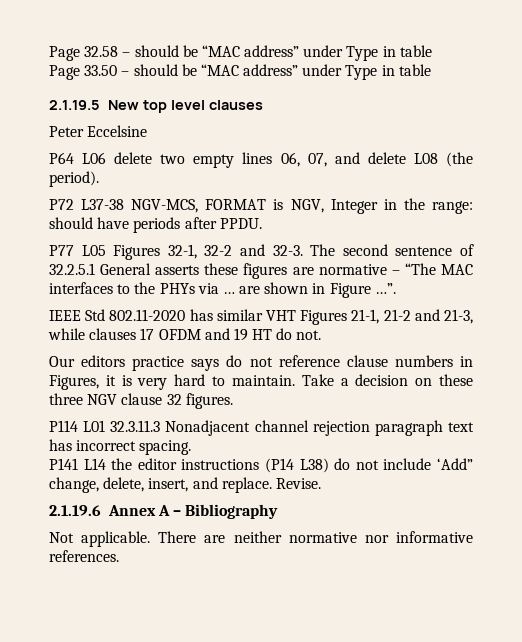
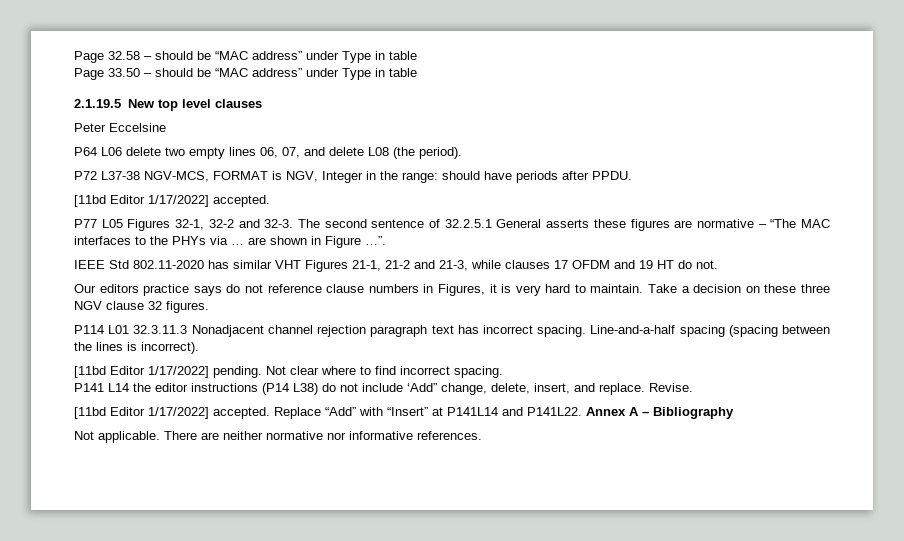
(262, 223) none -> [74,195,270,207] // [11bd Editor 1/17/2022] accepted.
(192, 447) none -> [590,325,830,337] [74,342,199,354] [74,366,503,378] Line-and-a-half spacing (spacing between the lines is incorrect). // [11bd Editor 1/17/2022] pending. Not clear where to find incorrect spacing.
[49,505,101,516] 2.1.19.6 -> [74,407,582,419] [11bd Editor 1/17/2022] accepted. Replace “Add” with “Insert” at P141L14 and P141L22.

